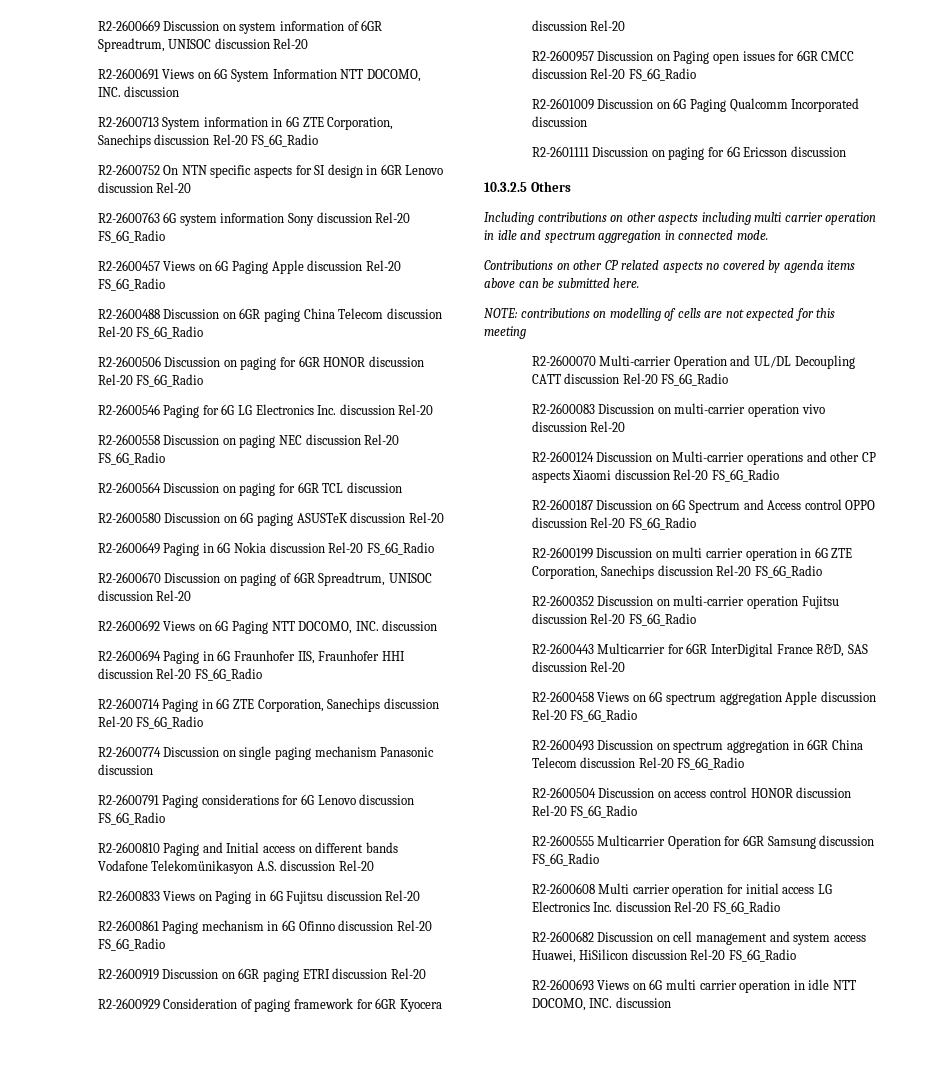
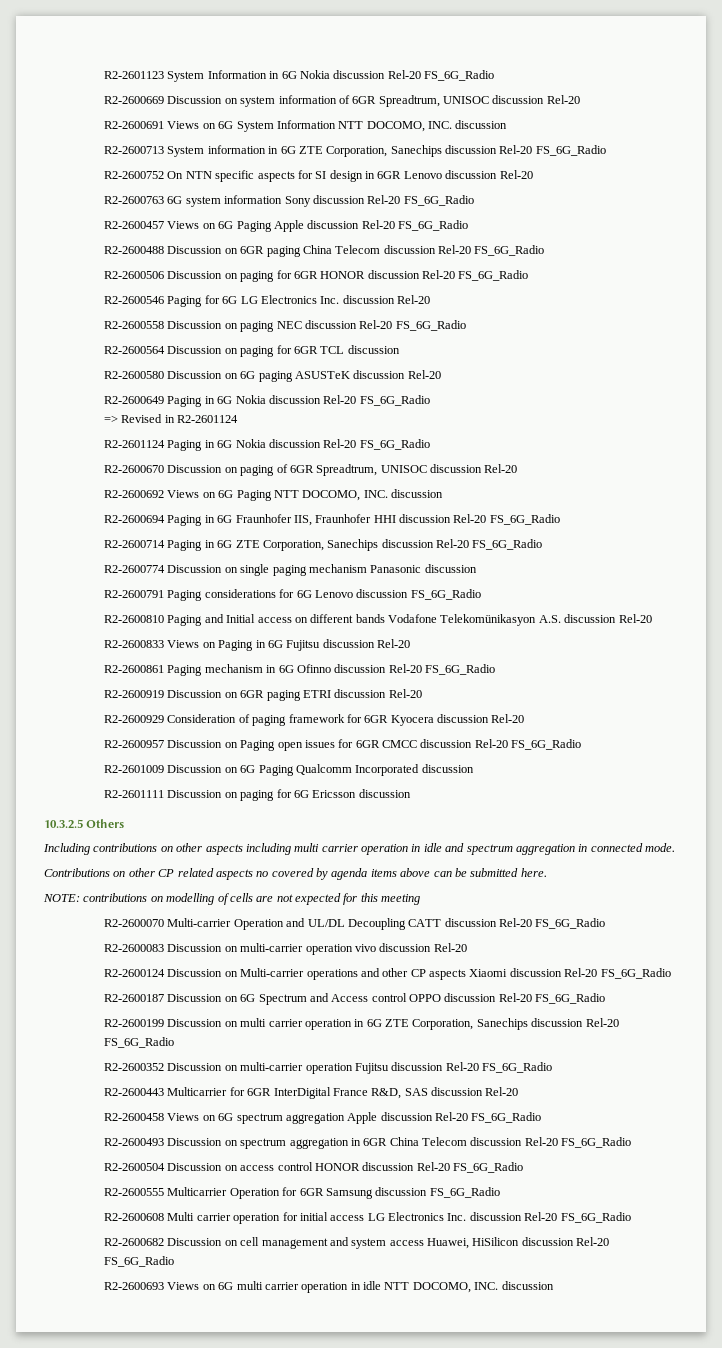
(97, 26) none -> [104,70,495,82] R2-2601123 System Information in 6G Nokia discussion Rel-20 FS_6G_Radio //
(434, 548) none -> [104,414,239,423] [104,439,430,451] // => Revised in R2-2601124 // R2-2601124 Paging in 6G Nokia discussion Rel-20 FS_6G_Radio

